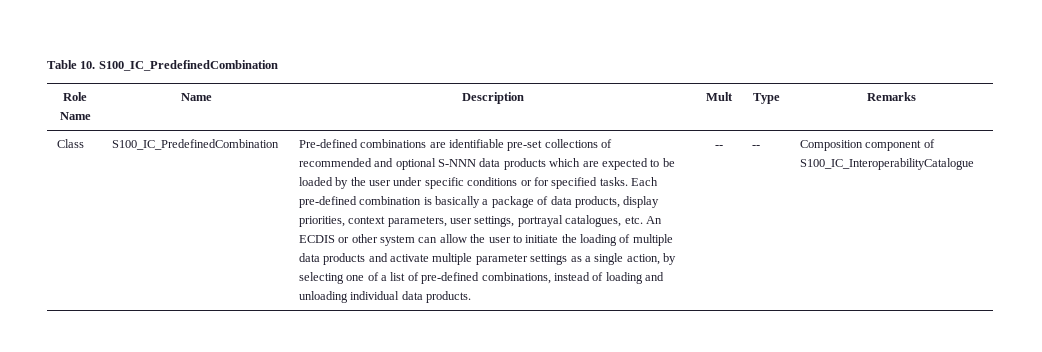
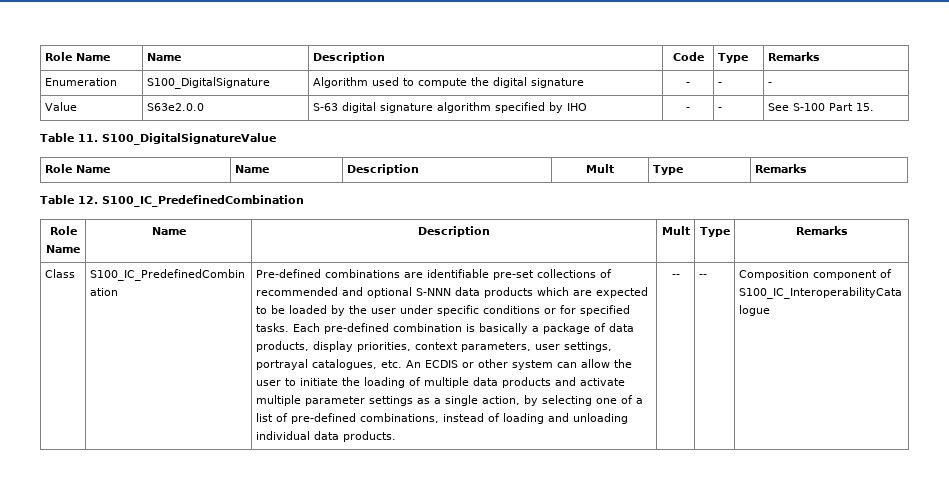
[47,60,96,69] Table 10. -> [44,52,110,61] [146,53,181,61] [312,52,385,63] [672,52,704,61] [717,53,748,63] [767,52,820,61] [44,78,117,86] [146,77,270,89] [312,77,584,88] [686,82,690,86] [717,82,722,86] [767,82,772,86] [44,102,77,111] [146,103,204,111] [312,102,587,113] [686,107,690,111] [717,107,722,111] [767,103,874,111] [40,133,276,145] [44,164,110,173] [234,165,269,173] [346,164,419,175] [586,164,614,173] [652,165,683,175] [754,164,807,173] [40,195,98,204] Role Name | Name | Description | Code | Type | Remarks // Enumeration | S100_DigitalSignature | Algorithm used to compute the digital signature | - | - | - // Value | S63e2.0.0 | S-63 digital signature algorithm specified by IHO | - | - | See S-100 Part 15. // Table 11. S100_DigitalSignatureValue // Role Name | Name | Description | Mult | Type | Remarks // Table 12.

